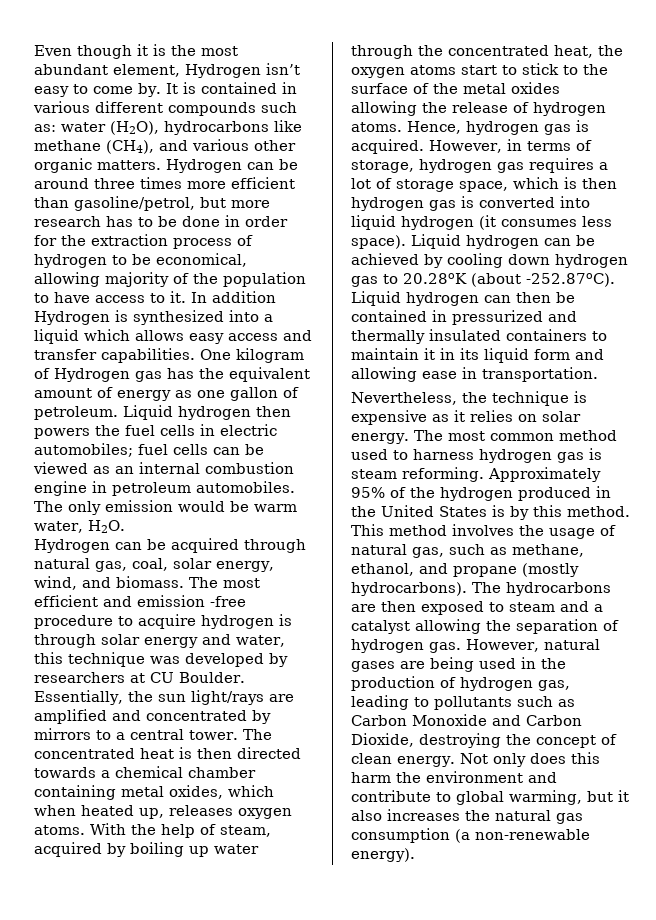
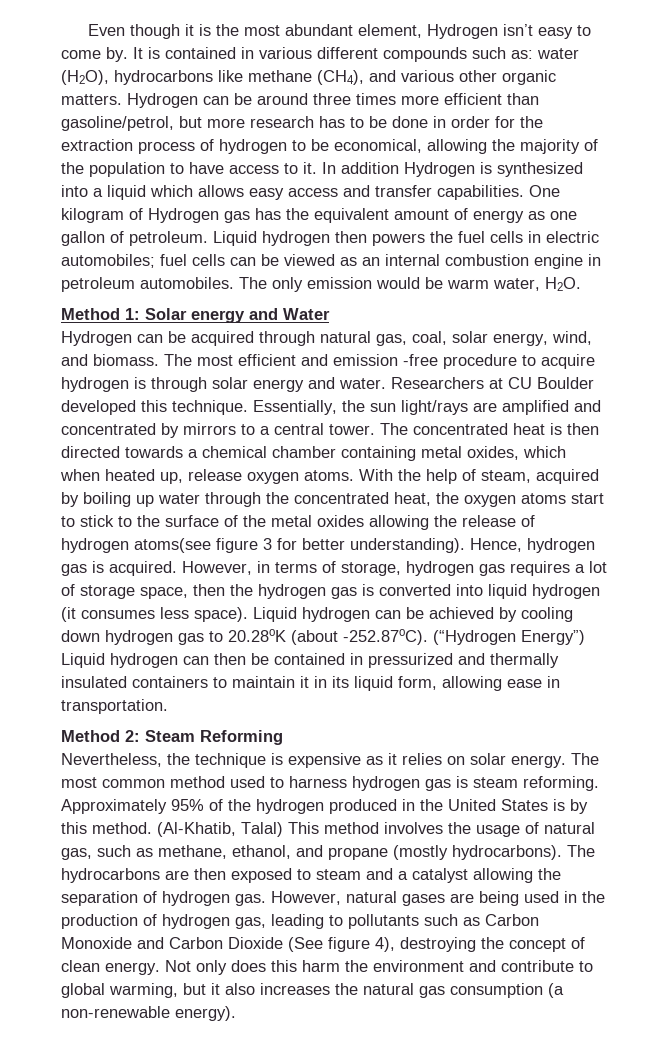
(100, 279) none -> [492,139,515,151] the
(125, 526) none -> [61,308,330,323] // Method 1: Solar energy and Water
[236,635,285,647] [34,652,288,667] [34,672,245,683] water, this technique was developed by researchers at CU Boulder. -> [339,377,594,389] [61,400,248,415] water. Researchers at CU Boulder developed this technique.
[169,805,233,816] releases -> [188,469,242,481] release
[351,122,402,132] atoms. -> [134,538,465,553] atoms(see figure 3 for better understanding).
[513,177,617,189] which is then -> [193,584,253,596] then the
(615, 280) none -> [433,630,585,645] (“Hydrogen Energy”)
[534,349,604,360] form and -> [398,676,437,690] form,
(598, 374) none -> [61,730,283,745] // Method 2: Steam Reforming
(630, 511) none -> [157,822,283,837] (Al-Khatib, Talal)
[351,733,414,747] Dioxide, -> [228,937,395,952] Dioxide (See figure 4),

